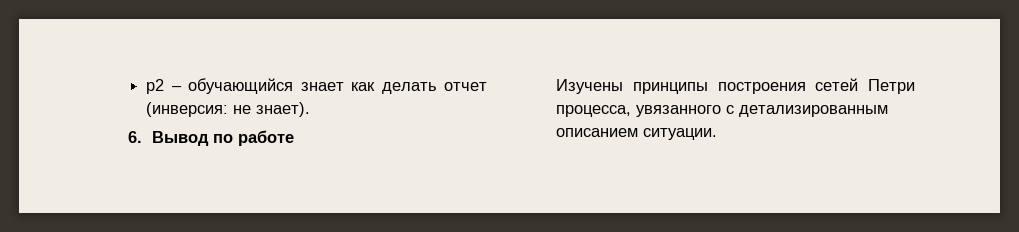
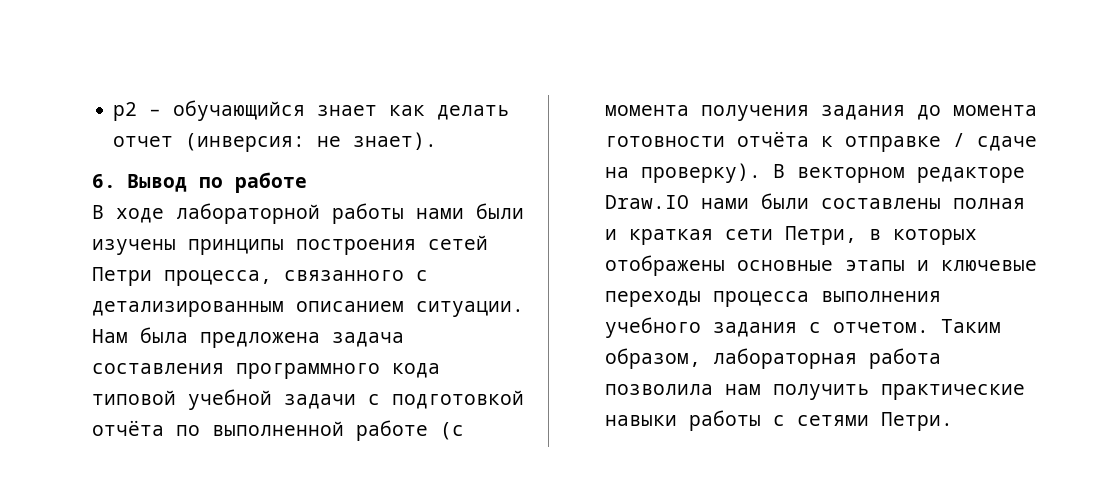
[556,79,624,94] Изучены -> [91,203,524,224] [91,239,176,255] В ходе лабораторной работы нами были изучены
[636,105,722,117] увязанного -> [283,270,404,281] связанного
(718, 134) none -> [91,327,404,348] [91,363,440,379] [91,389,524,410] [91,420,464,441] [604,105,1037,121] [604,131,1037,152] [604,163,1025,183] [604,193,1025,209] [604,226,977,245] [604,255,1037,276] [604,291,941,307] [604,317,1001,338] [604,348,941,369] [604,384,1025,400] [604,410,953,431] Нам была предложена задача составления программного кода типовой учебной задачи с подготовкой отчёта по выполненной работе (с момента получения задания до момента готовности отчёта к отправке / сдаче на проверку). В векторном редакторе Draw.IO нами были составлены полная и краткая сети Петри, в которых отображены основные этапы и ключевые переходы процесса выполнения учебного задания с отчетом. Таким образом, лабораторная работа позволила нам получить практические навыки работы с сетями Петри.

